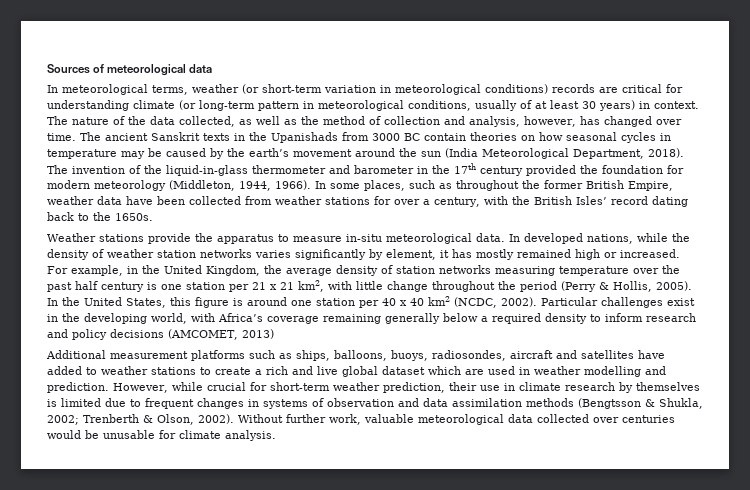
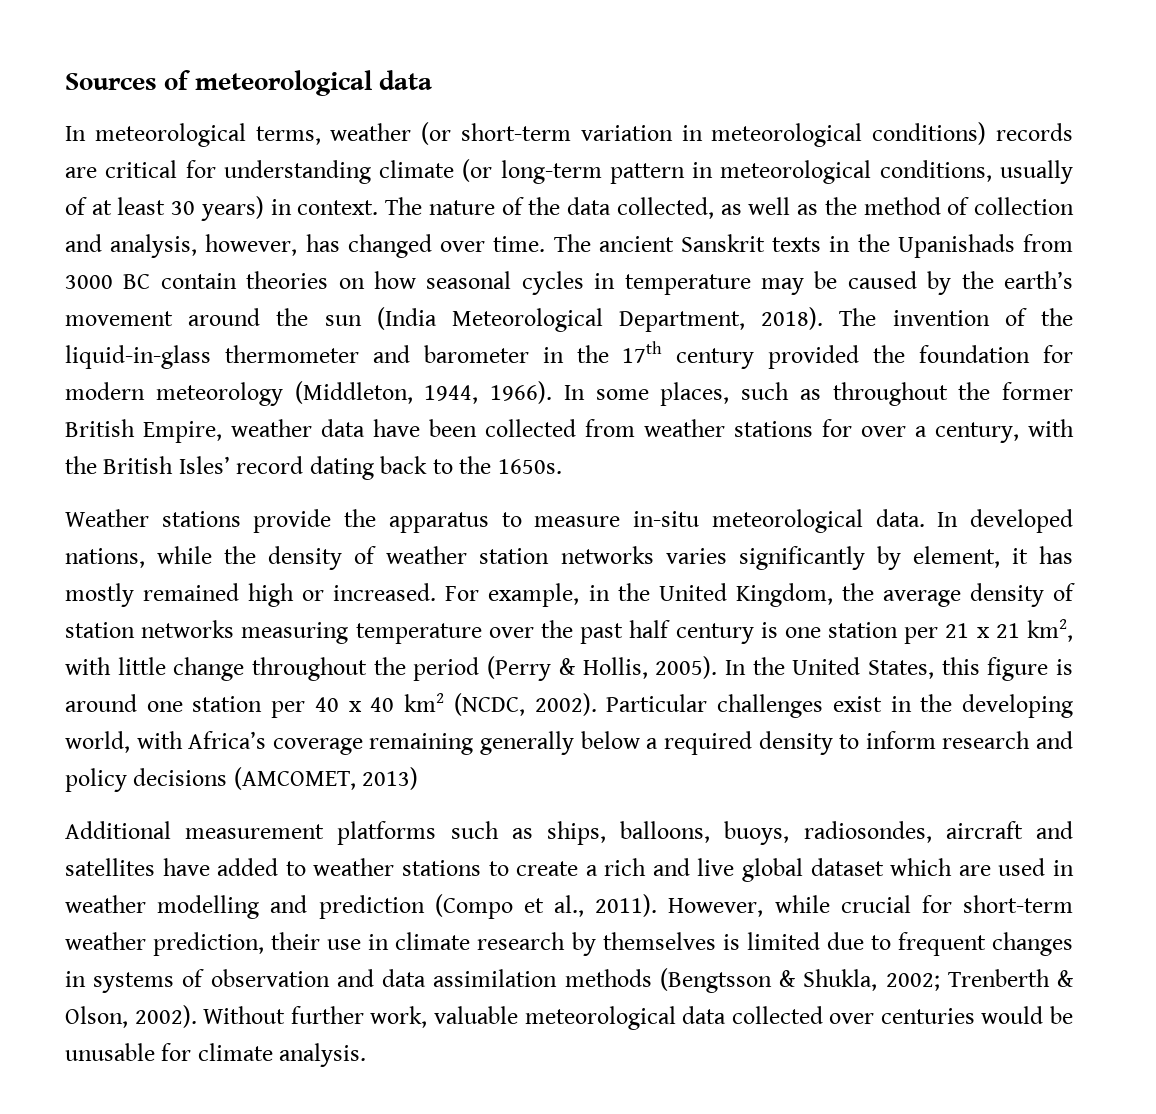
[47,382,109,393] prediction. -> [318,894,658,919] prediction (Compo et al., 2011).

